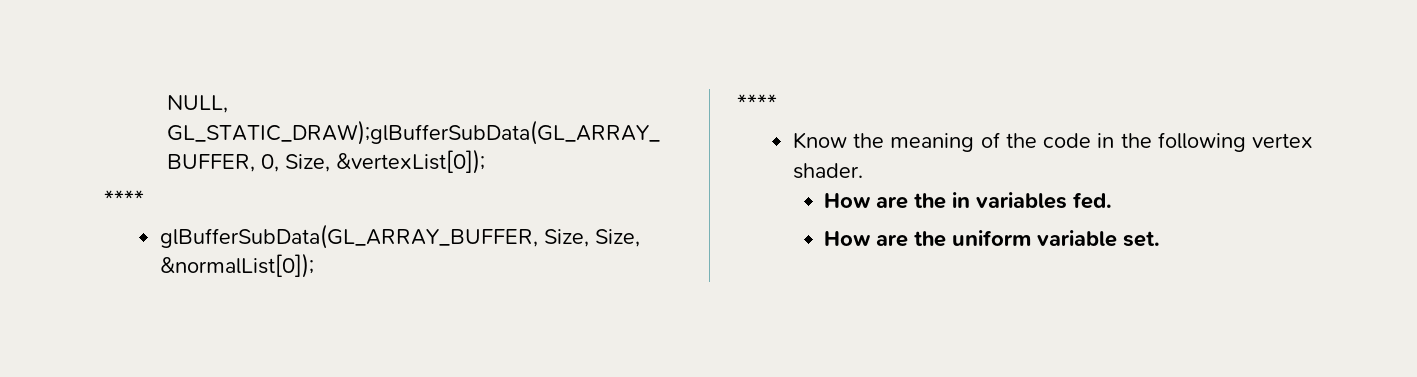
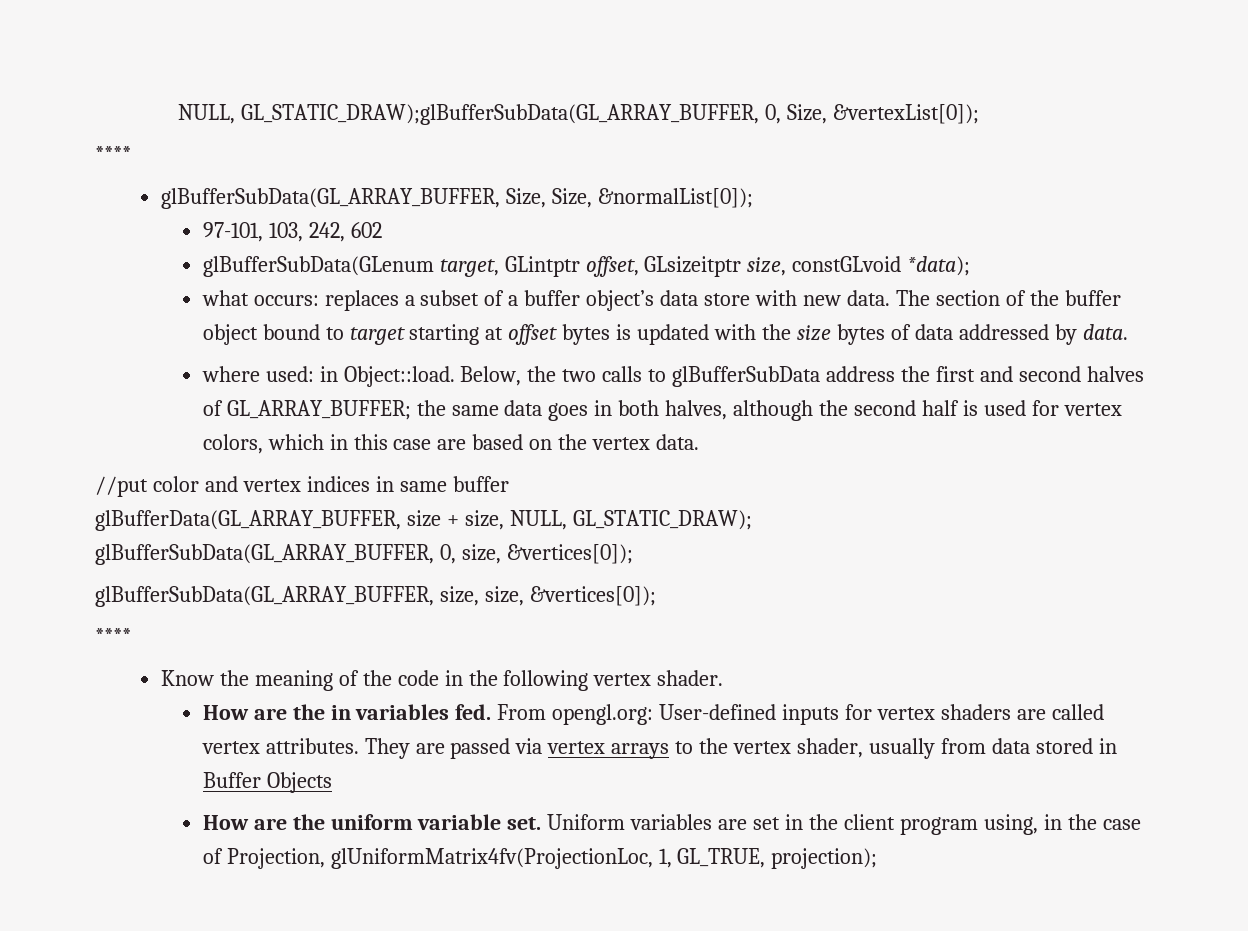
(314, 265) none -> [202,222,382,242] [202,256,971,277] [201,290,1121,311] [202,324,1128,345] [201,366,1144,387] [202,400,1122,421] [202,434,700,454] [95,476,509,497] [95,510,752,531] [95,544,633,565] [95,586,656,607] // 97-101, 103, 242, 602 // glBufferSubData(GLenum target, GLintptr offset, GLsizeitptr size, constGLvoid *data); // what occurs: replaces a subset of a buffer object’s data store with new data. The section of the buffer object bound to target starting at offset bytes is updated with the size bytes of data addressed by data. // where used: in Object::load. Below, the two calls to glBufferSubData address the first and second halves of GL_ARRAY_BUFFER; the same data goes in both halves, although the second half is used for vertex colors, which in this case are based on the vertex data. // //put color and vertex indices in same buffer // glBufferData(GL_ARRAY_BUFFER, size + size, NULL, GL_STATIC_DRAW); // glBufferSubData(GL_ARRAY_BUFFER, 0, size, &vertices[0]); // glBufferSubData(GL_ARRAY_BUFFER, size, size, &vertices[0]);
(1113, 200) none -> [497,704,1104,725] [201,738,1117,759] [202,772,332,793] From opengl.org: User-defined inputs for vertex shaders are called vertex attributes. They are passed via vertex arrays to the vertex shader, usually from data stored in Buffer Objects
(1161, 239) none -> [547,814,1141,835] [202,848,878,869] Uniform variables are set in the client program using, in the case of Projection, glUniformMatrix4fv(ProjectionLoc, 1, GL_TRUE, projection);

